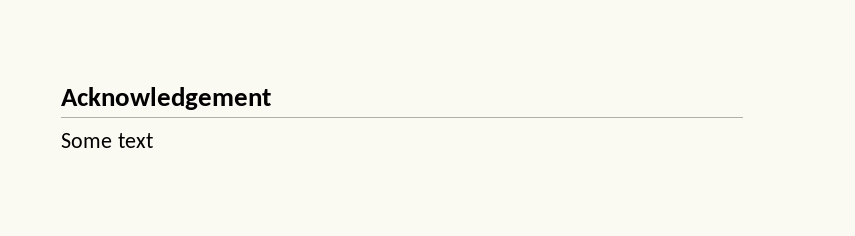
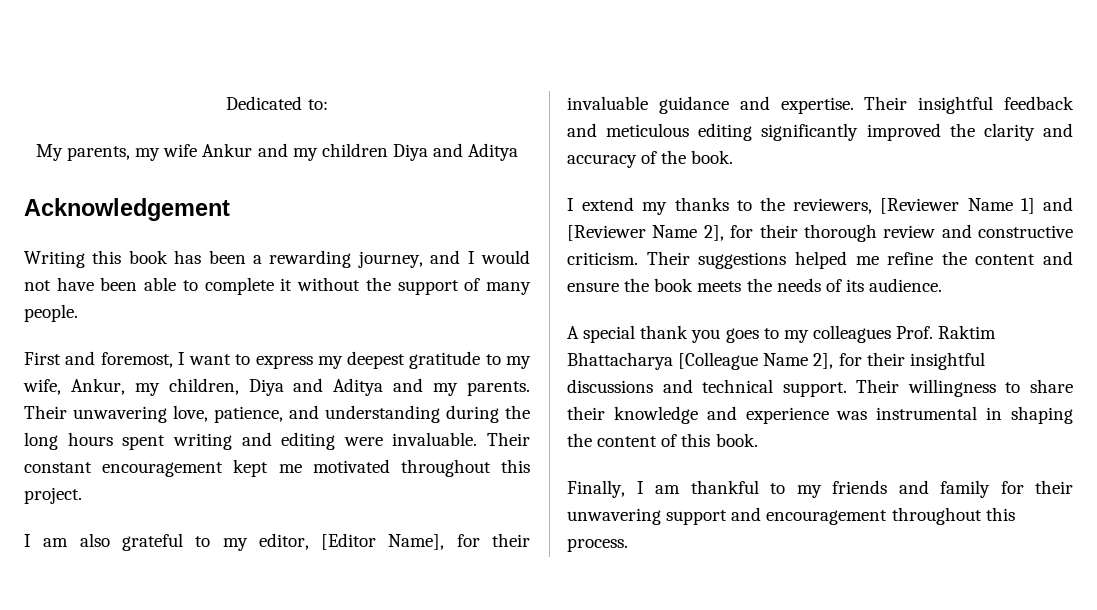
[61,87,271,110] [61,133,153,148] Acknowledgement // Some text -> [226,96,328,110] [35,143,519,161] [24,198,230,221] [24,250,530,268] [24,277,532,295] [24,304,78,322] [24,351,531,369] [23,378,531,396] [24,405,530,423] [24,432,530,450] [24,459,531,477] [24,487,82,504] [24,533,530,551] [567,96,1074,114] [567,123,1073,141] [567,150,734,168] [567,197,1073,215] [567,224,1073,242] [567,251,1073,269] [567,278,943,292] [567,325,997,343] [567,352,985,370] [567,379,1073,397] [567,406,1073,424] [567,433,758,447] [567,480,1073,498] [567,507,1015,525] [567,538,628,552] Dedicated to: // My parents, my wife Ankur and my children Diya and Aditya // Acknowledgement // Writing this book has been a rewarding journey, and I would not have been able to complete it without the support of many people. // First and foremost, I want to express my deepest gratitude to my wife, Ankur, my children, Diya and Aditya and my parents. Their unwavering love, patience, and understanding during the long hours spent writing and editing were invaluable. Their constant encouragement kept me motivated throughout this project. // I am also grateful to my editor, [Editor Name], for their invaluable guidance and expertise. Their insightful feedback and meticulous editing significantly improved the clarity and accuracy of the book. // I extend my thanks to the reviewers, [Reviewer Name 1] and [Reviewer Name 2], for their thorough review and constructive criticism. Their suggestions helped me refine the content and ensure the book meets the needs of its audience. // A special thank you goes to my colleagues Prof. Raktim Bhattacharya [Colleague Name 2], for their insightful discussions and technical support. Their willingness to share their knowledge and experience was instrumental in shaping the content of this book. // Finally, I am thankful to my friends and family for their unwavering support and encouragement throughout this process.

